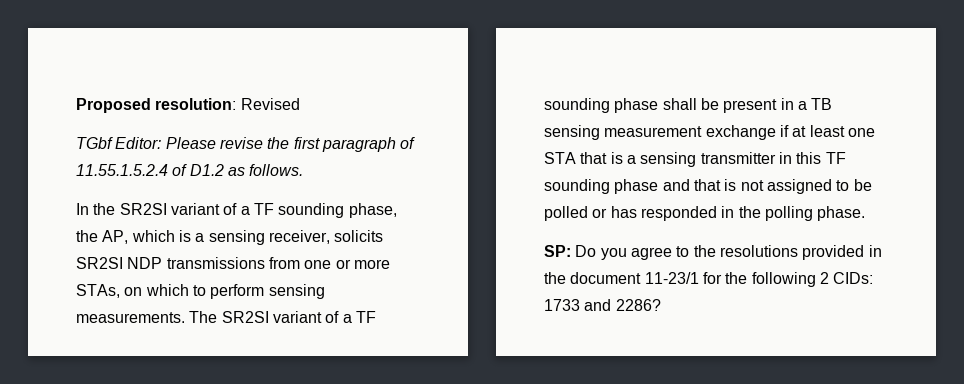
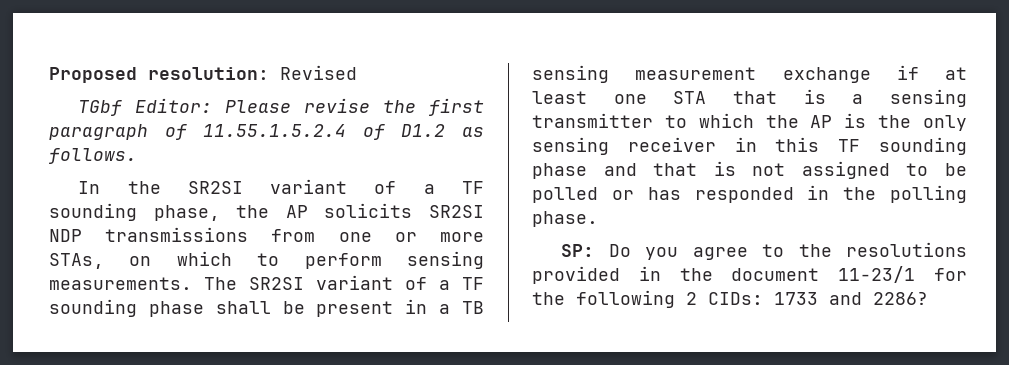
[102,230,330,245] AP, which is a sensing receiver, -> [285,205,308,218] AP
(776, 158) none -> [664,113,967,131] [532,137,716,155] to which the AP is the only sensing receiver

